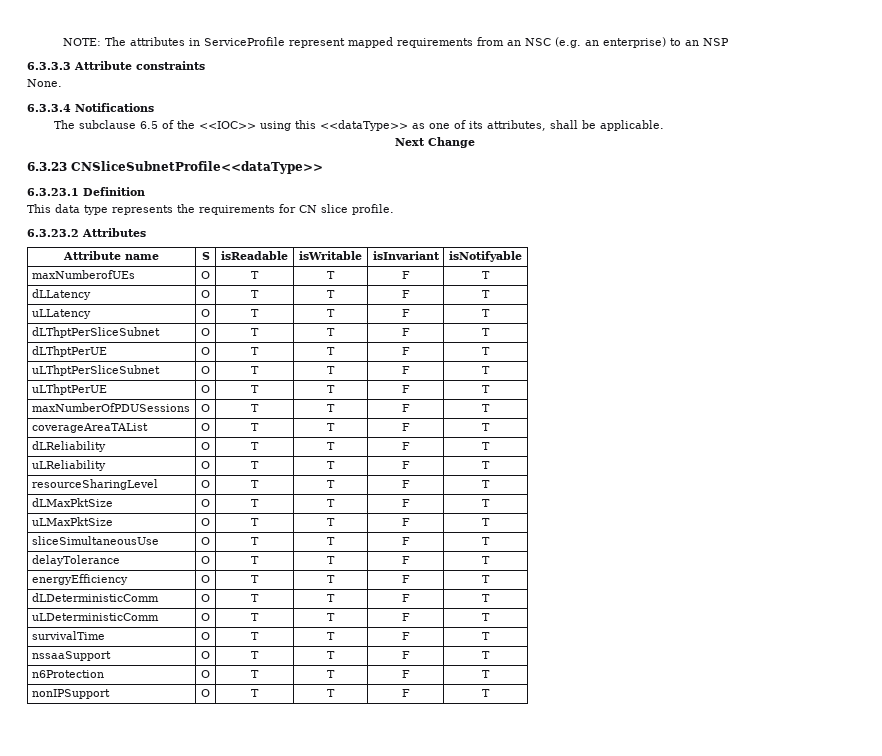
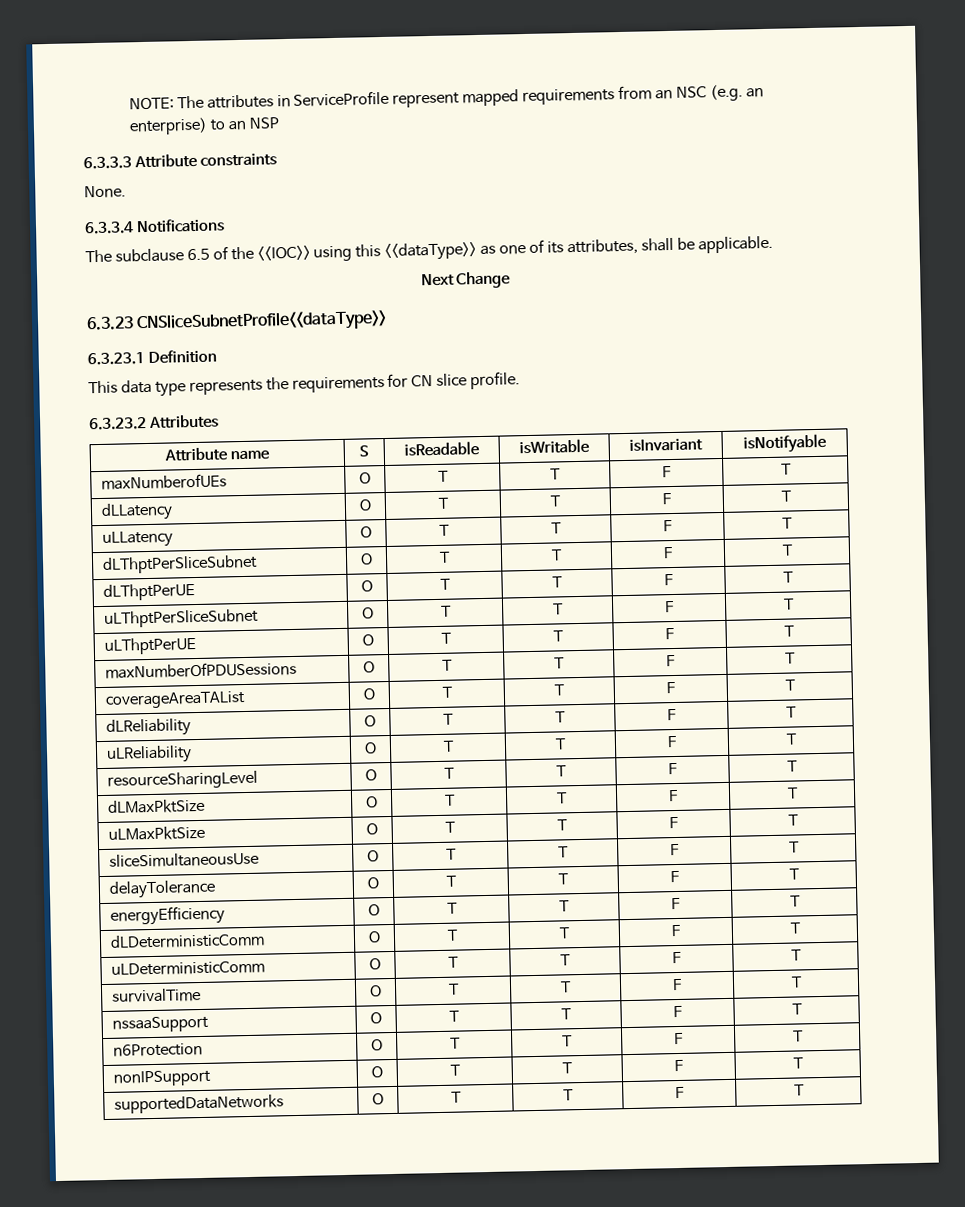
(490, 693) none -> [114,1094,285,1114] [372,1093,384,1106] [450,1091,462,1103] [563,1089,574,1101] [675,1086,684,1099] [793,1084,805,1096] // supportedDataNetworks | O | T | T | F | T

